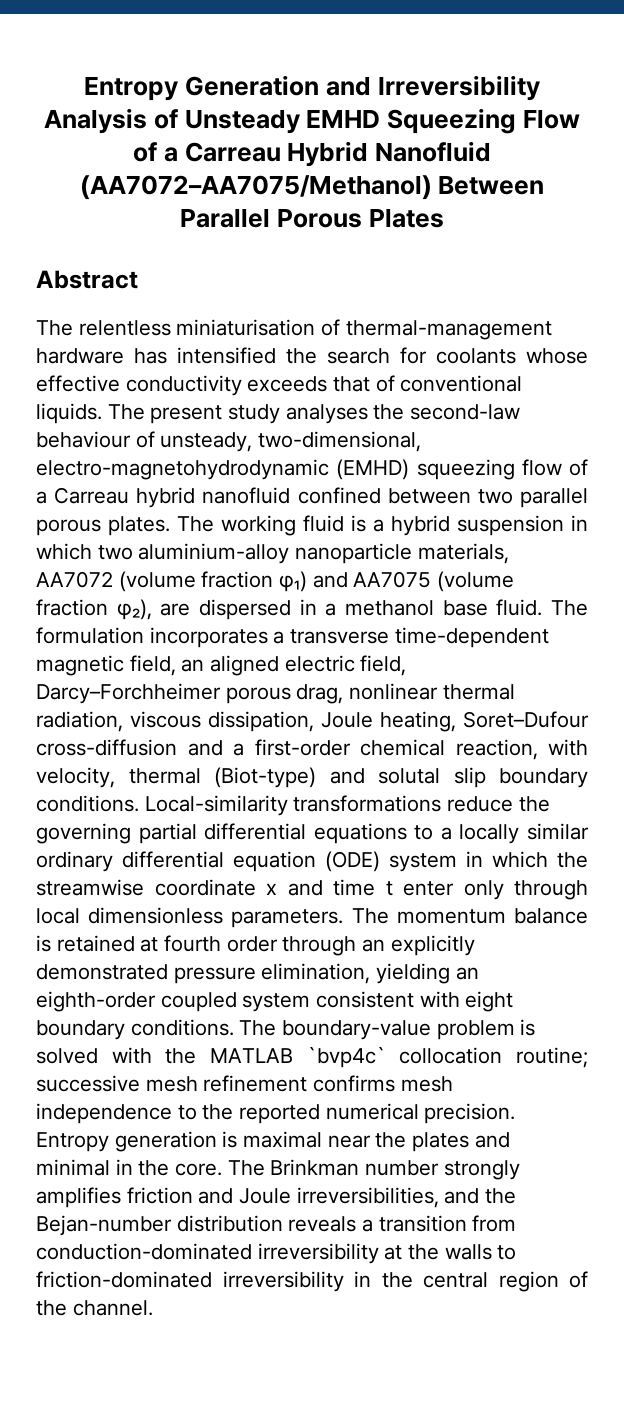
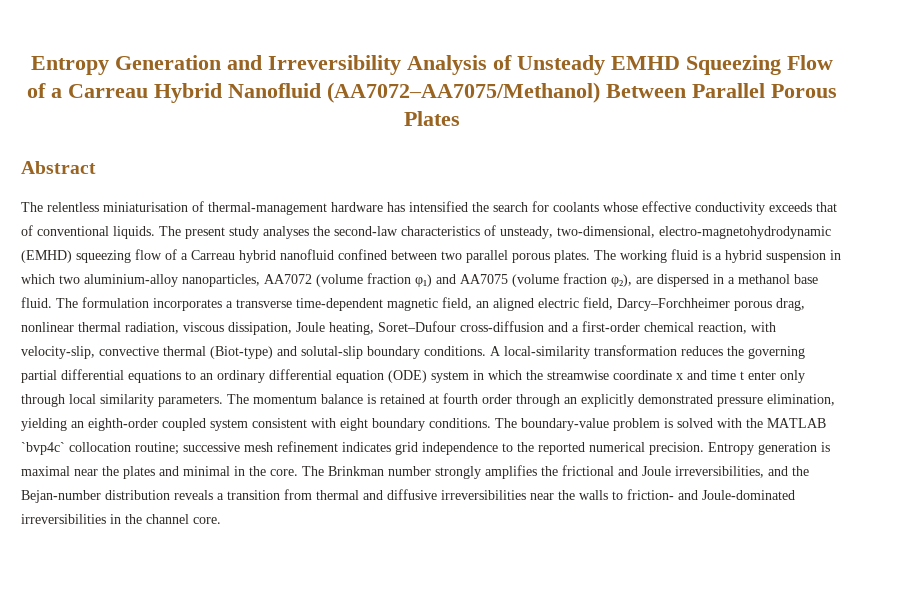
[36,431,131,448] behaviour -> [401,226,480,236] characteristics
[295,543,509,564] nanoparticle materials, -> [182,274,260,287] nanoparticles,
[36,767,115,788] velocity, -> [21,346,159,359] velocity-slip, convective
[378,767,588,788] [36,795,514,816] solutal slip boundary conditions. Local-similarity transformations reduce -> [301,345,723,359] solutal-slip boundary conditions. A local-similarity transformation reduces
[440,823,589,844] a locally similar -> [200,373,213,380] an
[88,907,224,924] dimensionless -> [100,394,154,407] similarity
[313,1075,453,1092] confirms mesh -> [342,442,418,455] indicates grid
[126,1187,193,1204] friction -> [541,465,614,476] the frictional
[36,1243,517,1264] [36,1271,588,1292] [36,1300,153,1316] conduction-dominated irreversibility at the walls to friction-dominated irreversibility in the central region of the channel. -> [316,489,795,500] [21,514,221,524] thermal and diffusive irreversibilities near the walls to friction- and Joule-dominated irreversibilities in the channel core.

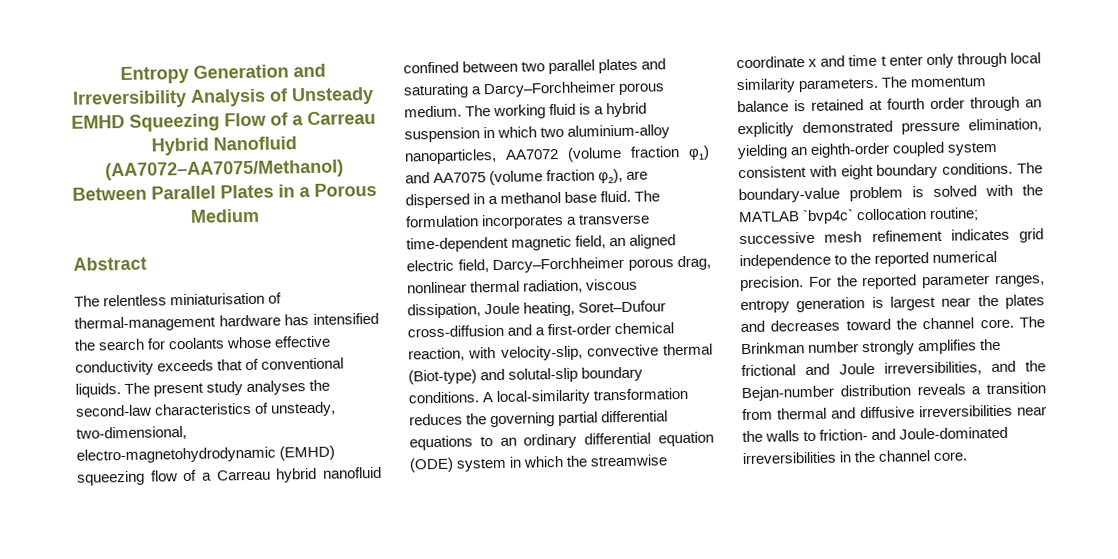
[771,84,837,98] [404,111,460,126] Porous Plates -> [220,182,377,199] [190,208,260,223] Plates in a Porous Medium
[512,250,590,263] porous plates. -> [598,58,667,74] [403,81,666,99] [404,105,462,118] plates and saturating a Darcy–Forchheimer porous medium.
[708,442,754,455] Entropy -> [807,274,1045,290] [740,299,790,314] For the reported parameter ranges, entropy
[21,466,70,476] maximal -> [890,295,936,311] largest
[183,466,266,476] minimal in the -> [770,317,975,332] decreases toward the channel

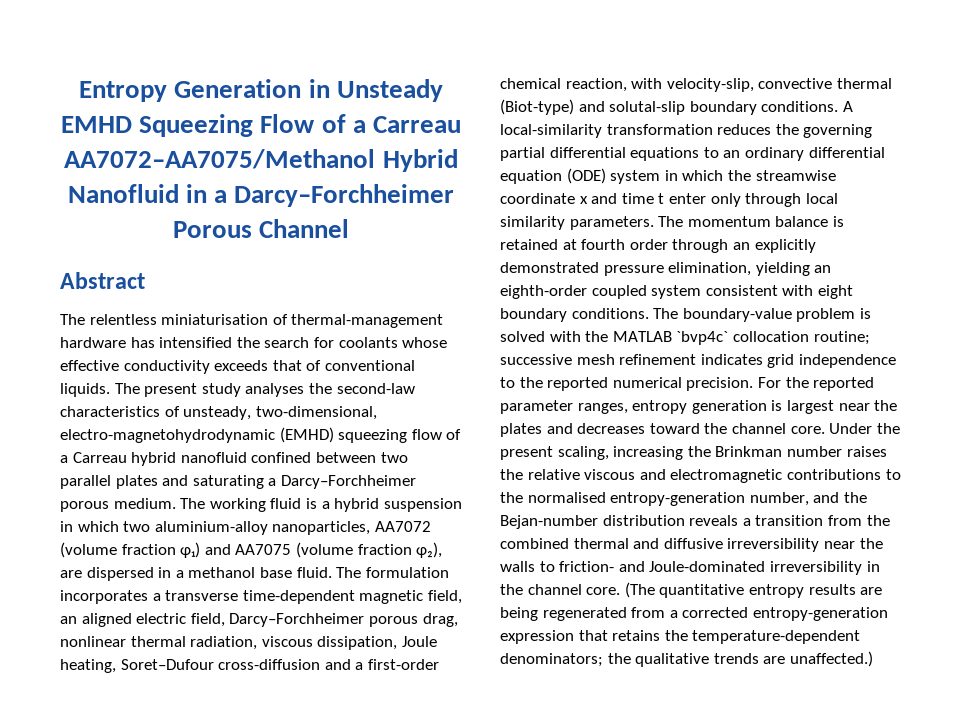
[292,63,326,78] [72,88,289,109] and Irreversibility Analysis of -> [308,79,330,98] in
(376, 118) none -> [64,149,376,169] AA7072–AA7075/Methanol
[105,159,344,181] [72,182,377,201] [190,208,260,223] (AA7072–AA7075/Methanol) Between Parallel Plates in a Porous Medium -> [185,184,455,207] [172,219,350,238] in a Darcy–Forchheimer Porous Channel
[1019,316,1045,328] [741,338,1002,356] [741,361,982,377] The Brinkman number strongly amplifies the frictional and Joule irreversibilities, -> [829,423,900,434] [500,446,887,460] [500,469,901,483] [500,492,809,506] Under the present scaling, increasing the Brinkman number raises the relative viscous and electromagnetic contributions to the normalised entropy-generation number,
(773, 414) none -> [866,515,890,526] [500,538,569,549] the combined
[919,404,1013,418] irreversibilities -> [727,538,820,552] irreversibility
[742,451,836,465] irreversibilities -> [769,561,862,575] irreversibility
(968, 456) none -> [624,582,883,598] [500,607,888,621] [500,630,861,644] [500,651,873,667] (The quantitative entropy results are being regenerated from a corrected entropy-generation expression that retains the temperature-dependent denominators; the qualitative trends are unaffected.)

